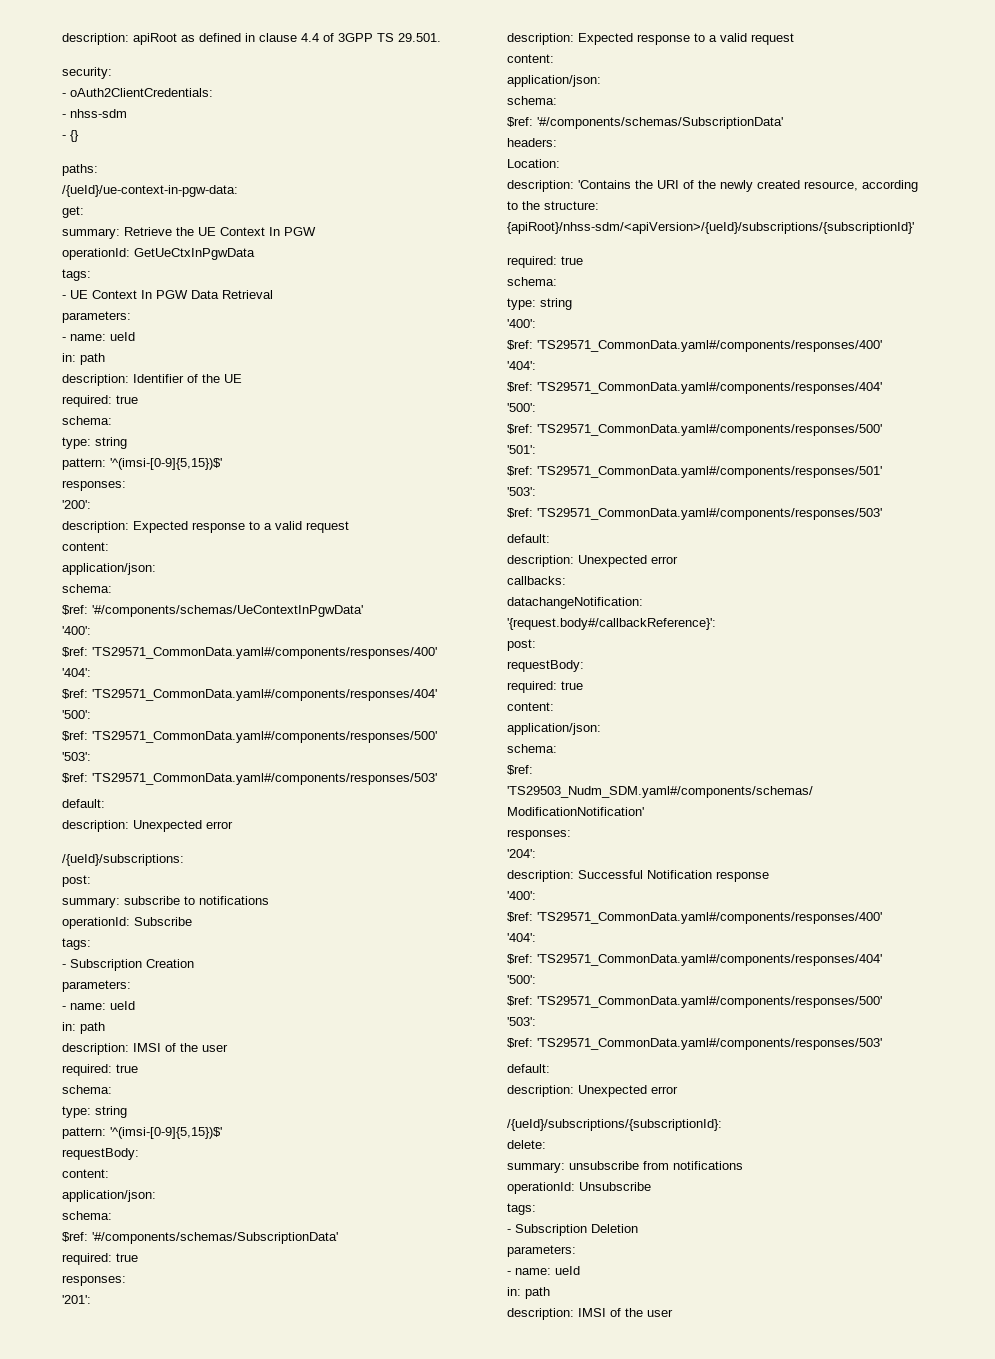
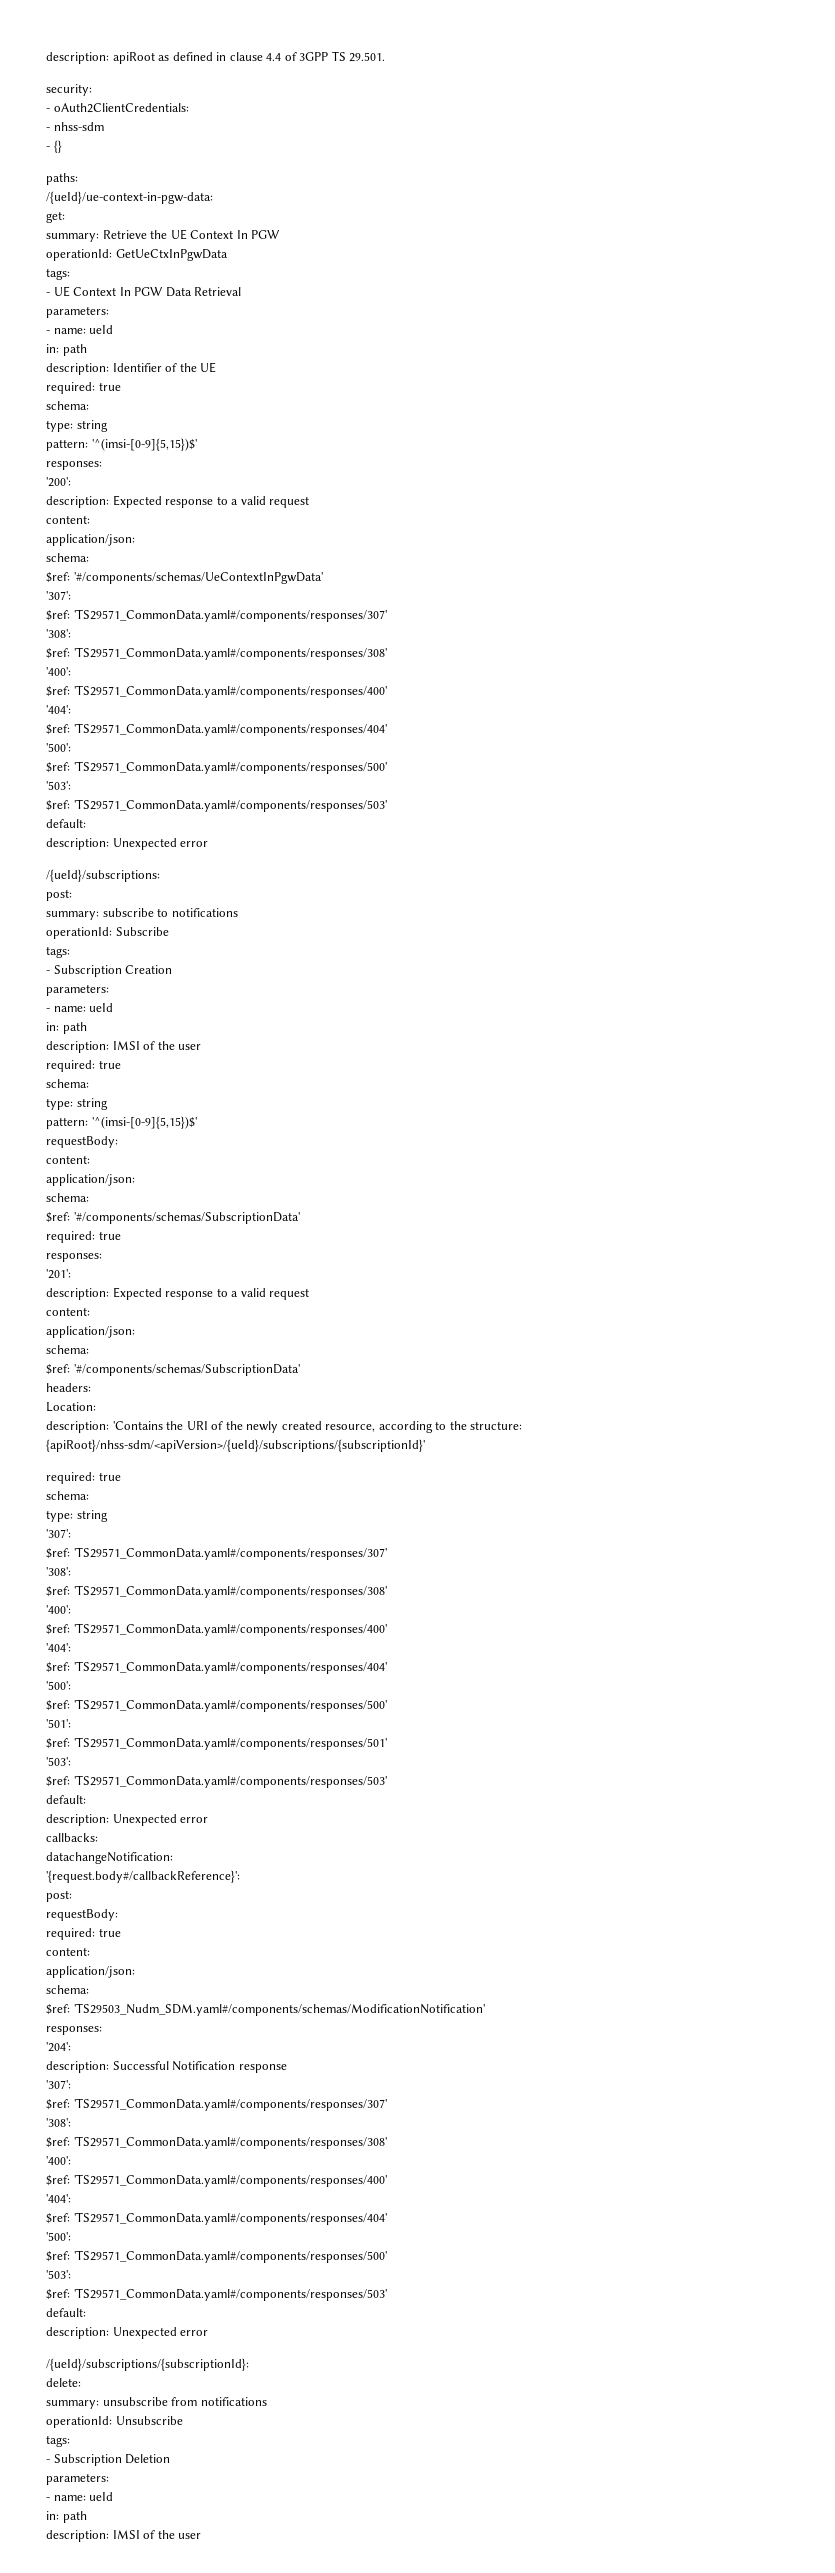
(363, 611) none -> [46,591,71,600] [46,609,387,622] [46,629,71,638] [46,647,387,660] // '307': // $ref: 'TS29571_CommonData.yaml#/components/responses/307' // '308': // $ref: 'TS29571_CommonData.yaml#/components/responses/308'
(572, 304) none -> [46,1529,71,1538] [46,1547,387,1560] [46,1567,71,1576] [46,1585,387,1598] // '307': // $ref: 'TS29571_CommonData.yaml#/components/responses/307' // '308': // $ref: 'TS29571_CommonData.yaml#/components/responses/308'
(769, 876) none -> [46,2080,71,2089] [46,2098,387,2111] [46,2118,71,2127] [46,2136,387,2149] // '307': // $ref: 'TS29571_CommonData.yaml#/components/responses/307' // '308': // $ref: 'TS29571_CommonData.yaml#/components/responses/308'

